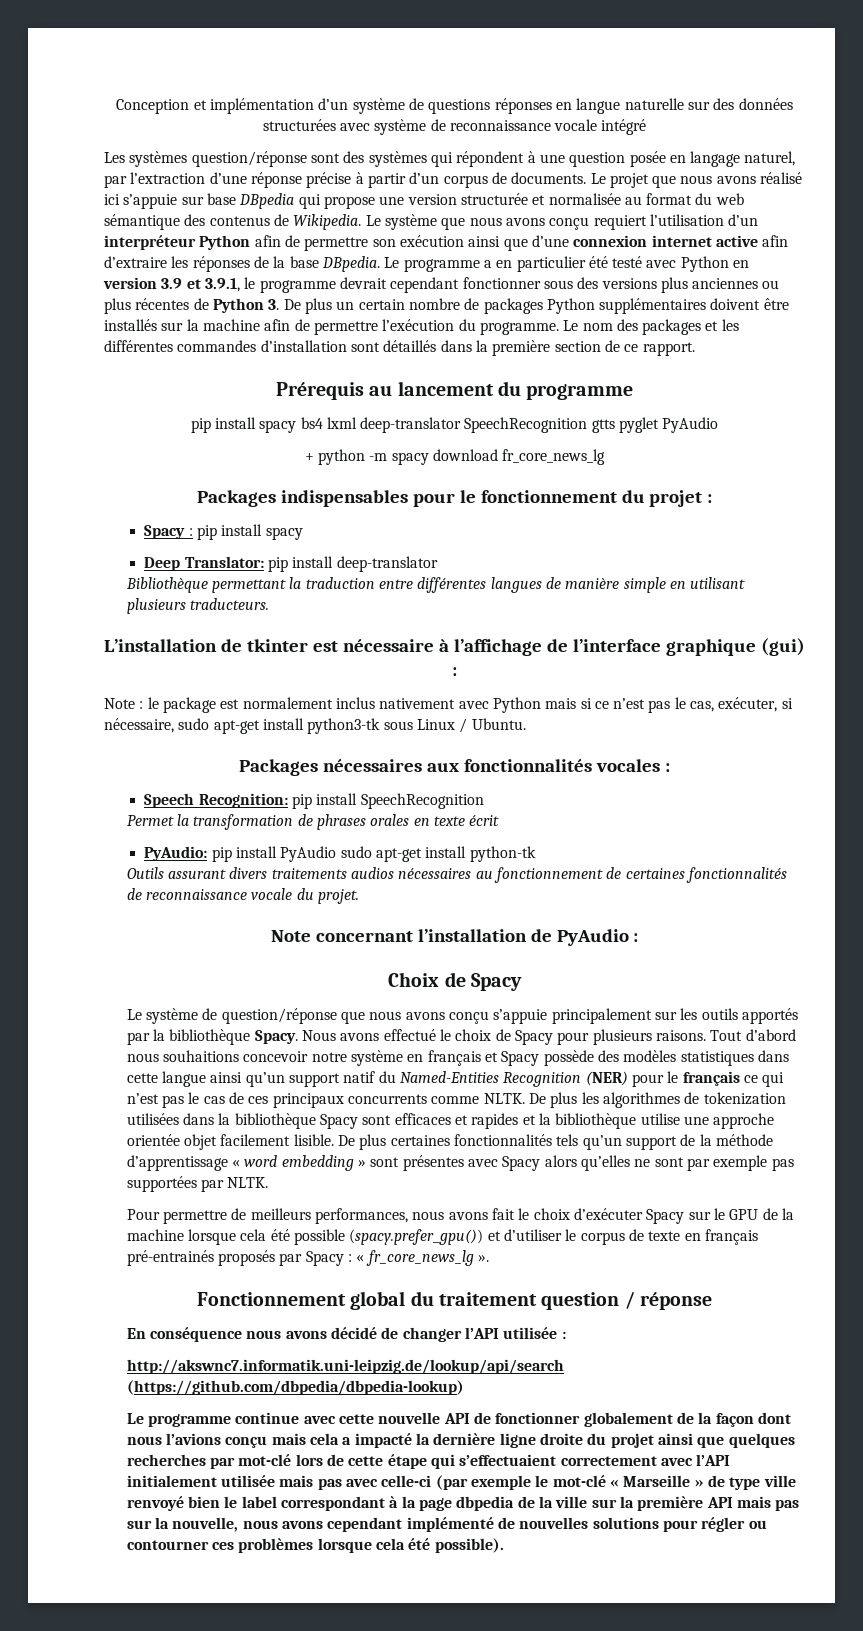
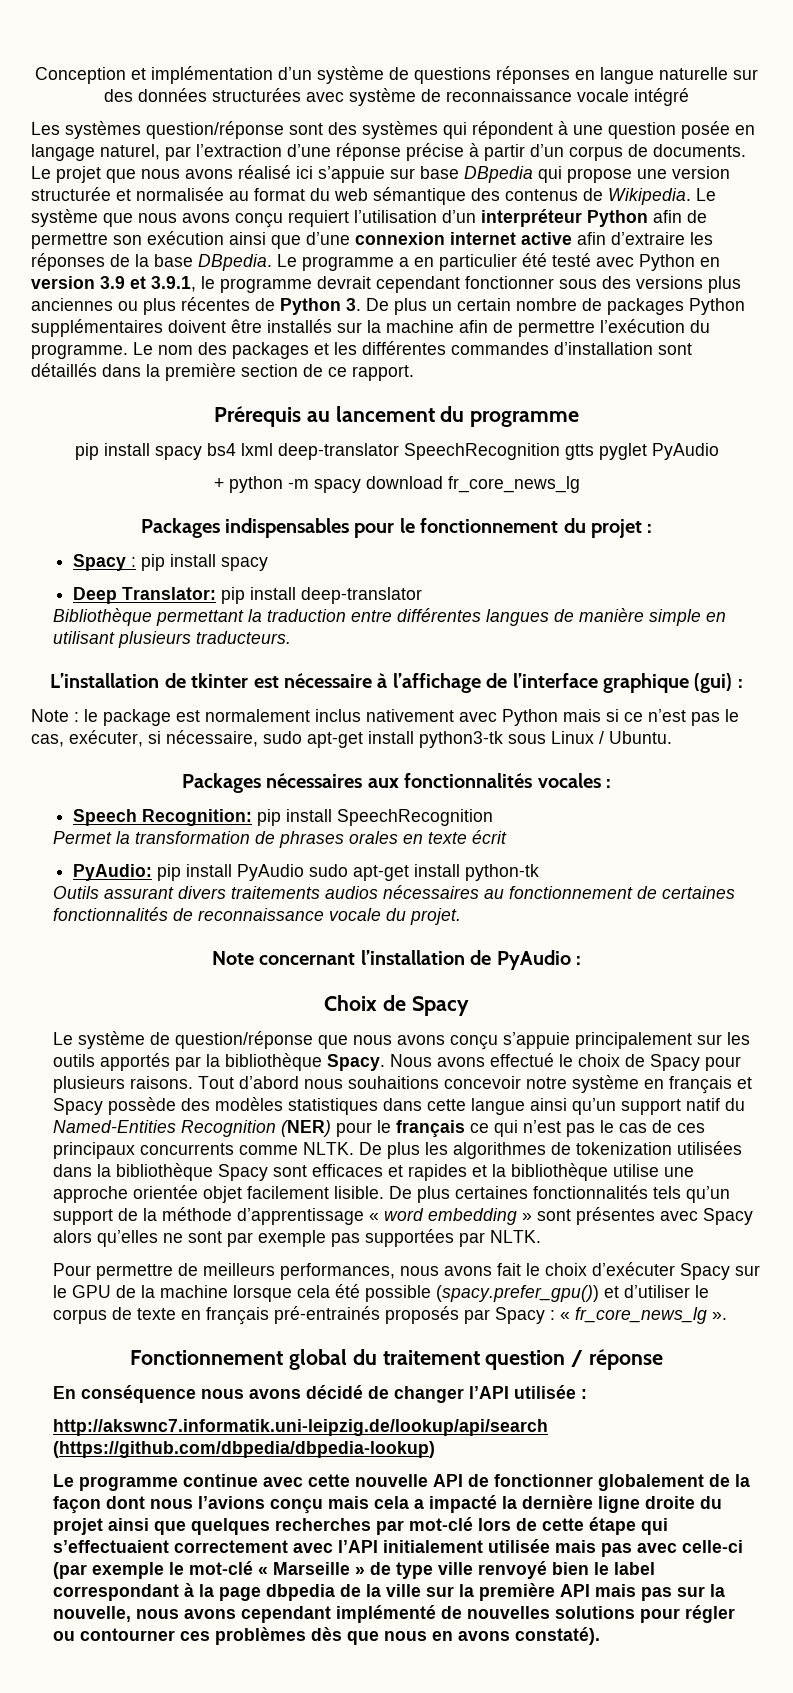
[317,1538,504,1553] lorsque cela été possible). -> [311,1627,601,1645] dès que nous en avons constaté).

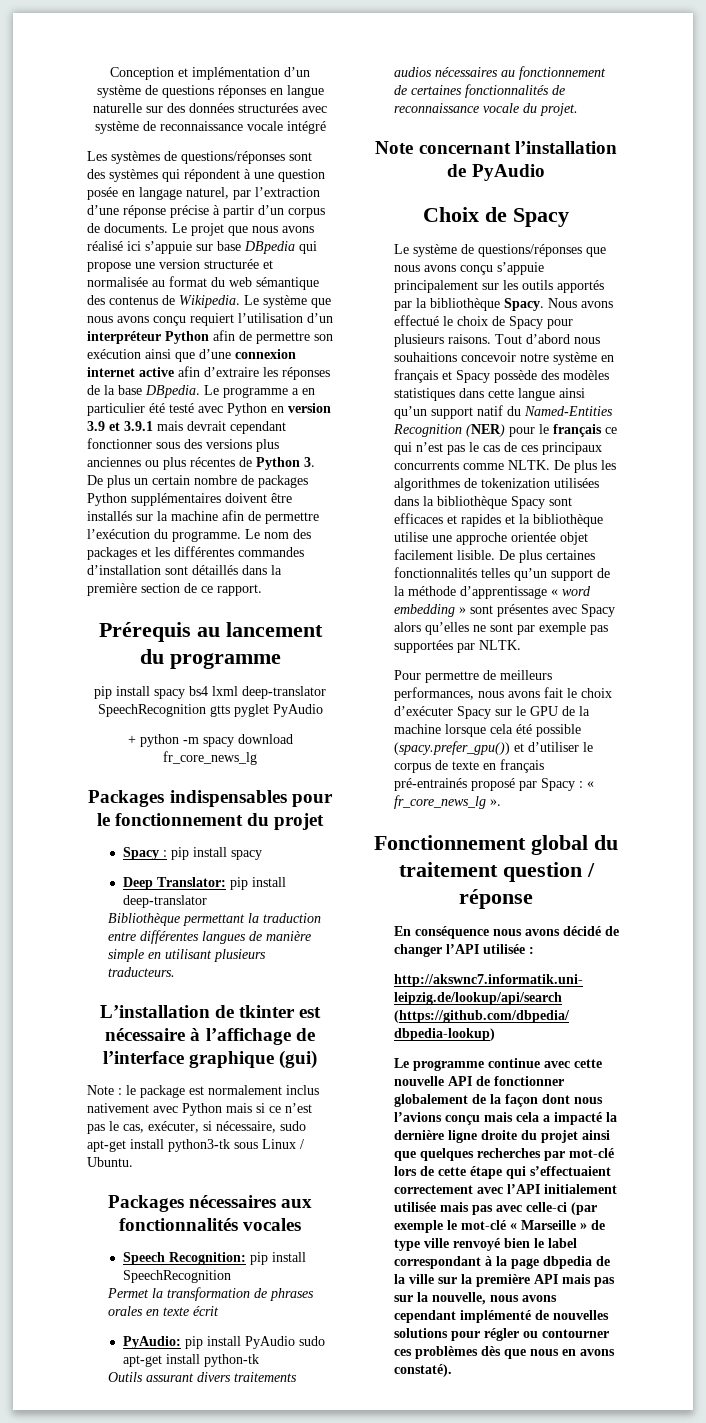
[146,121,284,139] question/réponse -> [164,151,285,164] de questions/réponses
[151,276,312,293] 3.9.1, le programme -> [124,421,183,431] 3.9.1 mais
[647,524,653,533] : -> (325, 821) none
[737,679,743,688] : -> (318, 1059) none
[605,779,611,788] : -> (302, 1224) none
[575,956,581,965] : -> (545, 172) none
[175,1031,314,1049] question/réponse -> [477,244,582,257] questions/réponses
[653,1186,682,1199] tels -> [480,568,510,578] telles
[385,1306,460,1324] proposés -> [470,778,515,791] proposé

